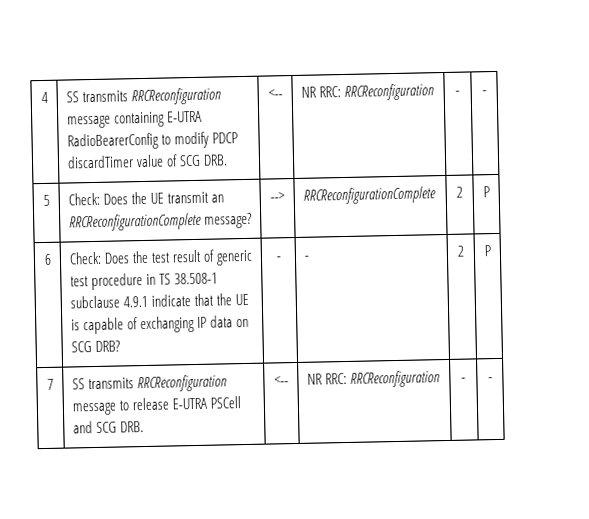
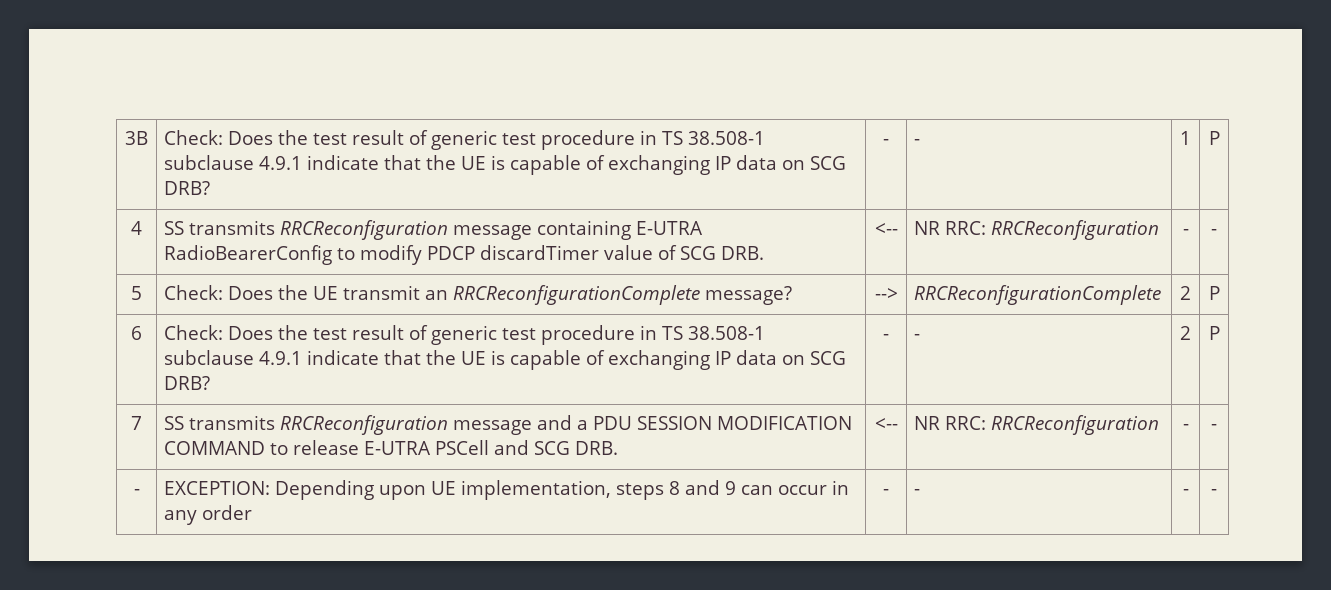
(40, 97) none -> [125,131,148,145] [164,130,766,150] [164,155,847,175] [164,181,211,195] [883,139,889,145] [914,139,921,145] [1180,131,1191,145] [1208,131,1220,145] 3B | Check: Does the test result of generic test procedure in TS 38.508-1 subclause 4.9.1 indicate that the UE is capable of exchanging IP data on SCG DRB? | - | - | 1 | P //
(117, 409) none -> [537,415,853,430] [164,441,266,455] and a PDU SESSION MODIFICATION COMMAND
(493, 379) none -> [133,489,140,495] [164,480,850,500] [164,505,253,525] [883,489,889,495] [914,489,921,495] [1182,489,1189,495] [1211,489,1217,495] // - | EXCEPTION: Depending upon UE implementation, steps 8 and 9 can occur in any order | - | - | - | -

